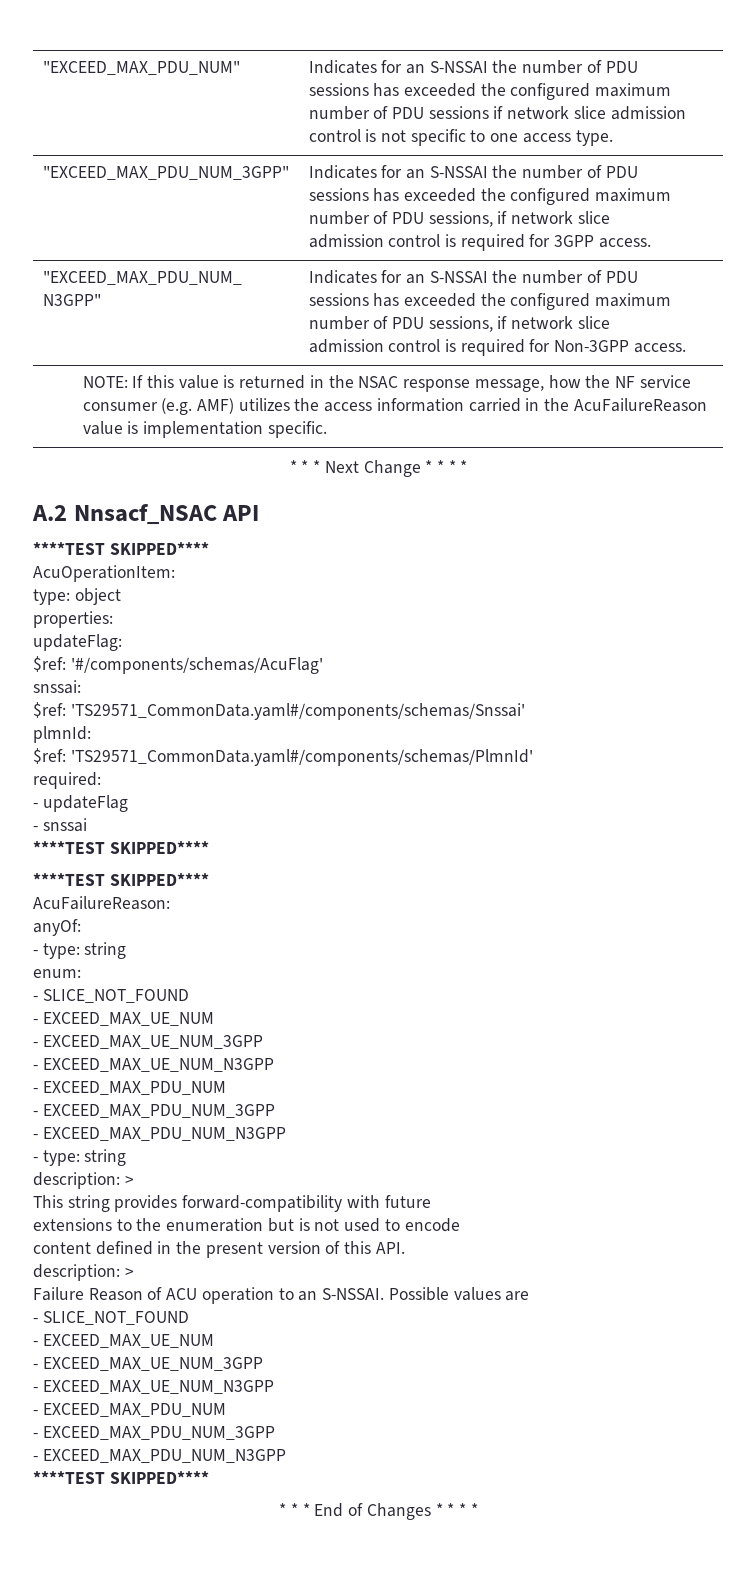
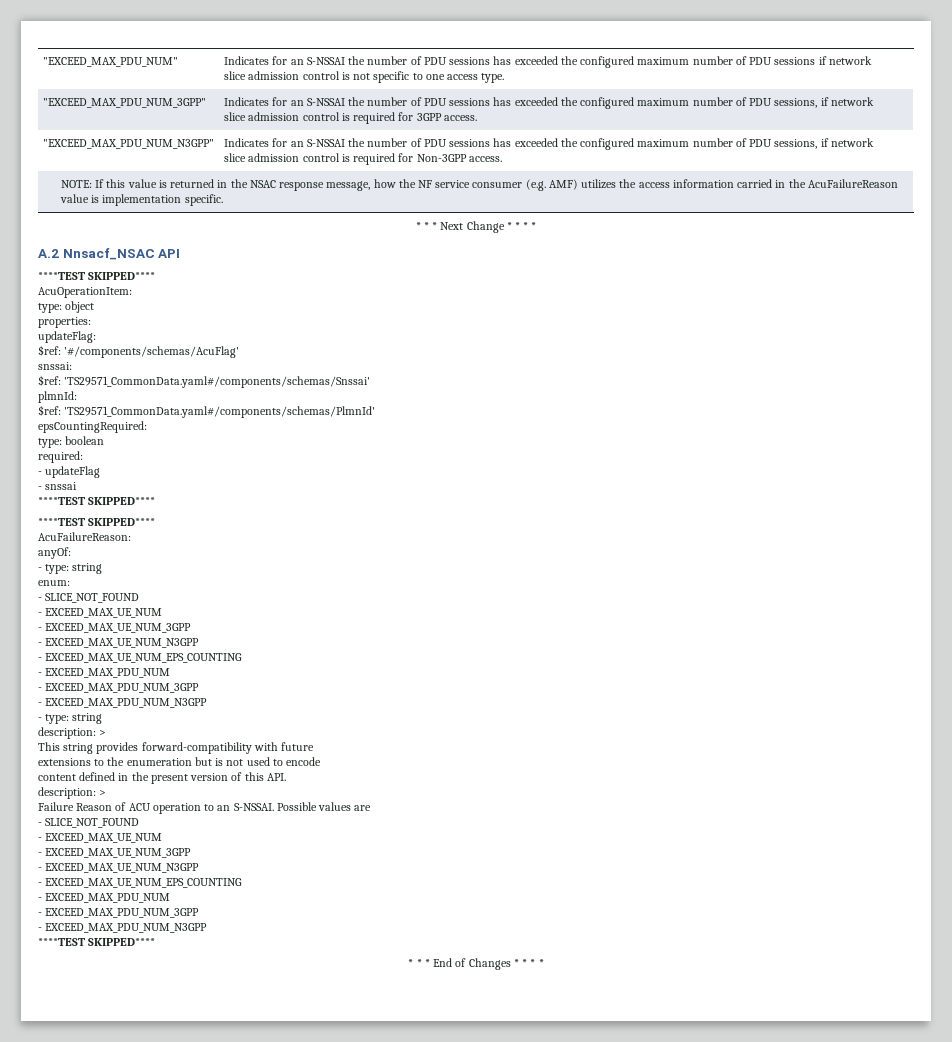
(533, 757) none -> [38,421,147,433] [38,436,105,448] // epsCountingRequired: // type: boolean
(274, 1065) none -> [38,653,243,663] // - EXCEED_MAX_UE_NUM_EPS_COUNTING
(274, 1387) none -> [38,878,243,888] // - EXCEED_MAX_UE_NUM_EPS_COUNTING

